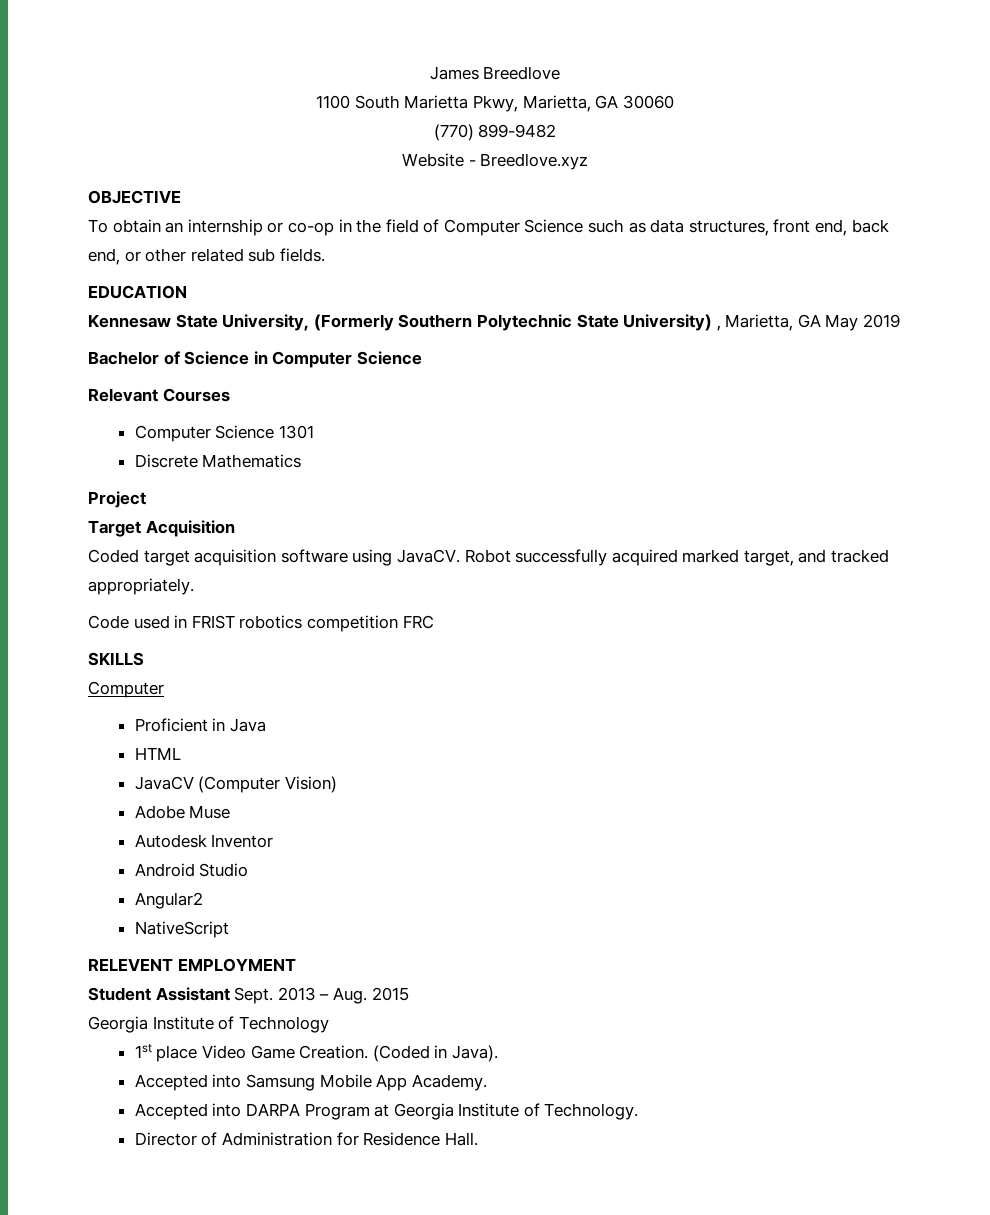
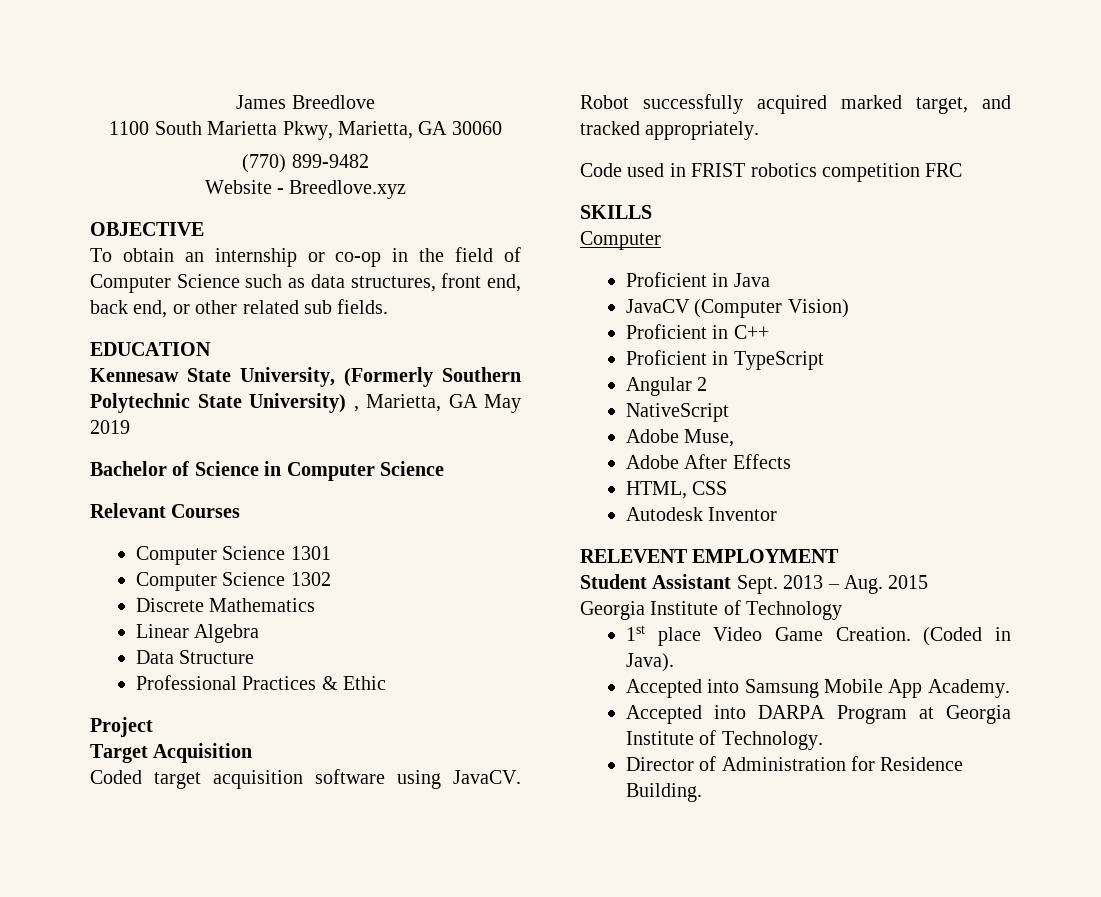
(314, 432) none -> [135,572,331,591] // Computer Science 1302
(302, 461) none -> [135,624,260,643] [135,650,255,664] [135,675,386,690] // Linear Algebra // Data Structure // Professional Practices & Ethic
[134,747,181,760] // HTML -> (770, 280) none
[134,805,231,819] [134,834,274,848] [134,863,249,877] [134,892,203,909] [134,921,229,938] Adobe Muse // Autodesk Inventor // Android Studio // Angular2 // NativeScript -> [625,324,769,339] [625,350,824,370] [625,377,708,396] [625,403,729,422] [625,429,735,447] [625,454,791,469] [625,481,728,499] [625,507,778,521] Proficient in C++ // Proficient in TypeScript // Angular 2 // NativeScript // Adobe Muse, // Adobe After Effects // HTML, CSS // Autodesk Inventor
[444,1132,478,1146] Hall. -> [625,783,702,802] Building.

